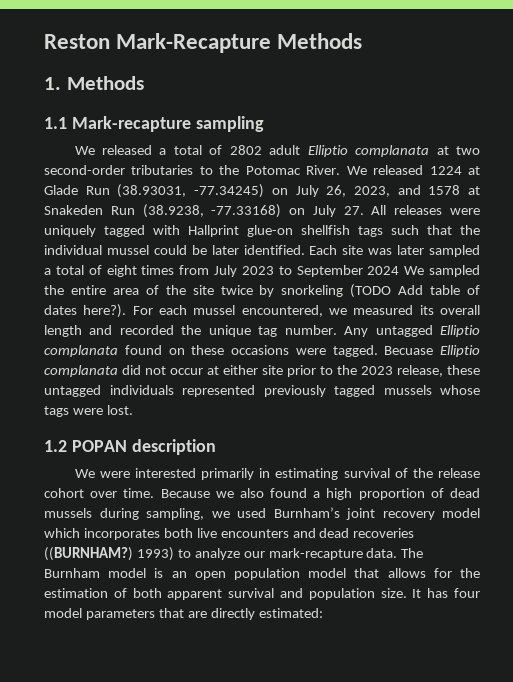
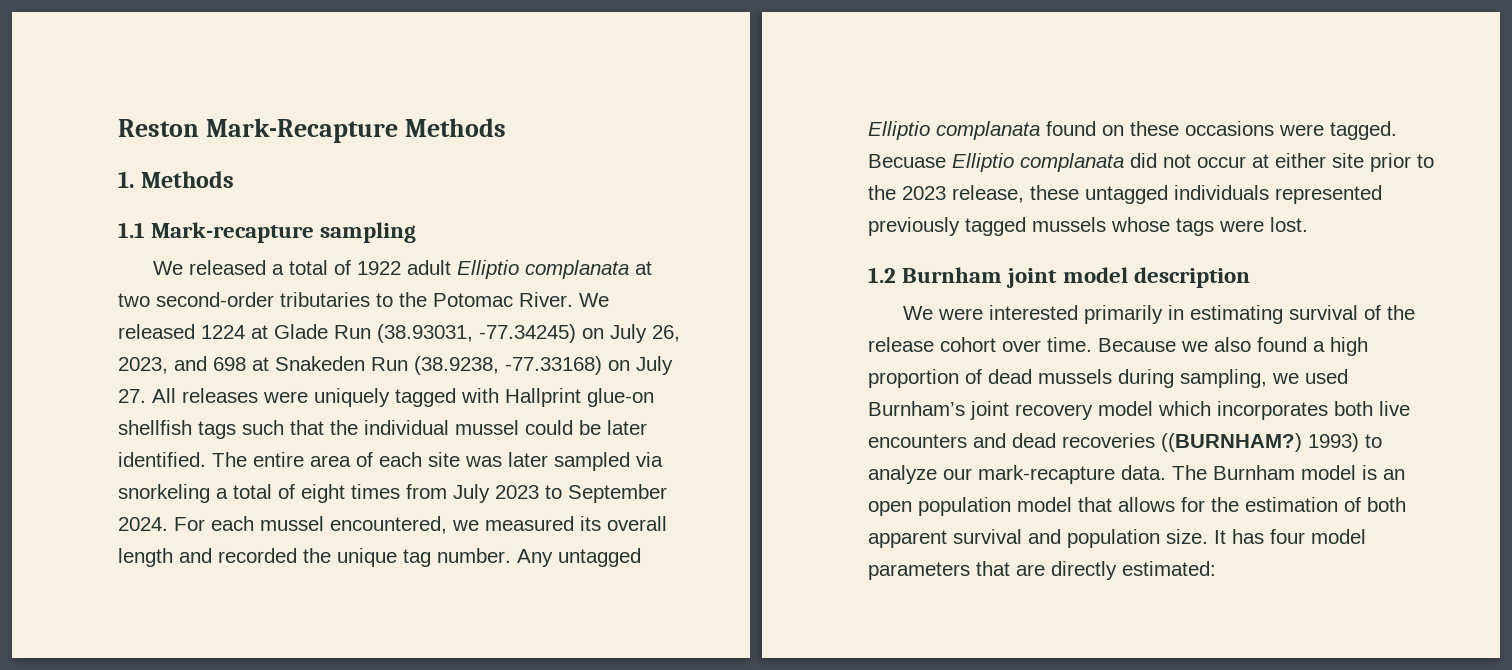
[229,145,262,155] 2802 -> [356,261,401,275] 1922
[428,185,461,195] 1578 -> [213,357,246,371] 698
[309,245,338,255] Each -> [212,452,422,467] The entire area of each
(480, 251) none -> [636,452,663,467] [118,484,210,503] via snorkeling
[367,265,480,277] [44,284,481,298] [44,304,127,318] 2024 We sampled the entire area of the site twice by snorkeling (TODO Add table of dates here?). -> [118,517,168,531] 2024.
[71,440,127,452] POPAN -> [902,267,1128,288] Burnham joint model

